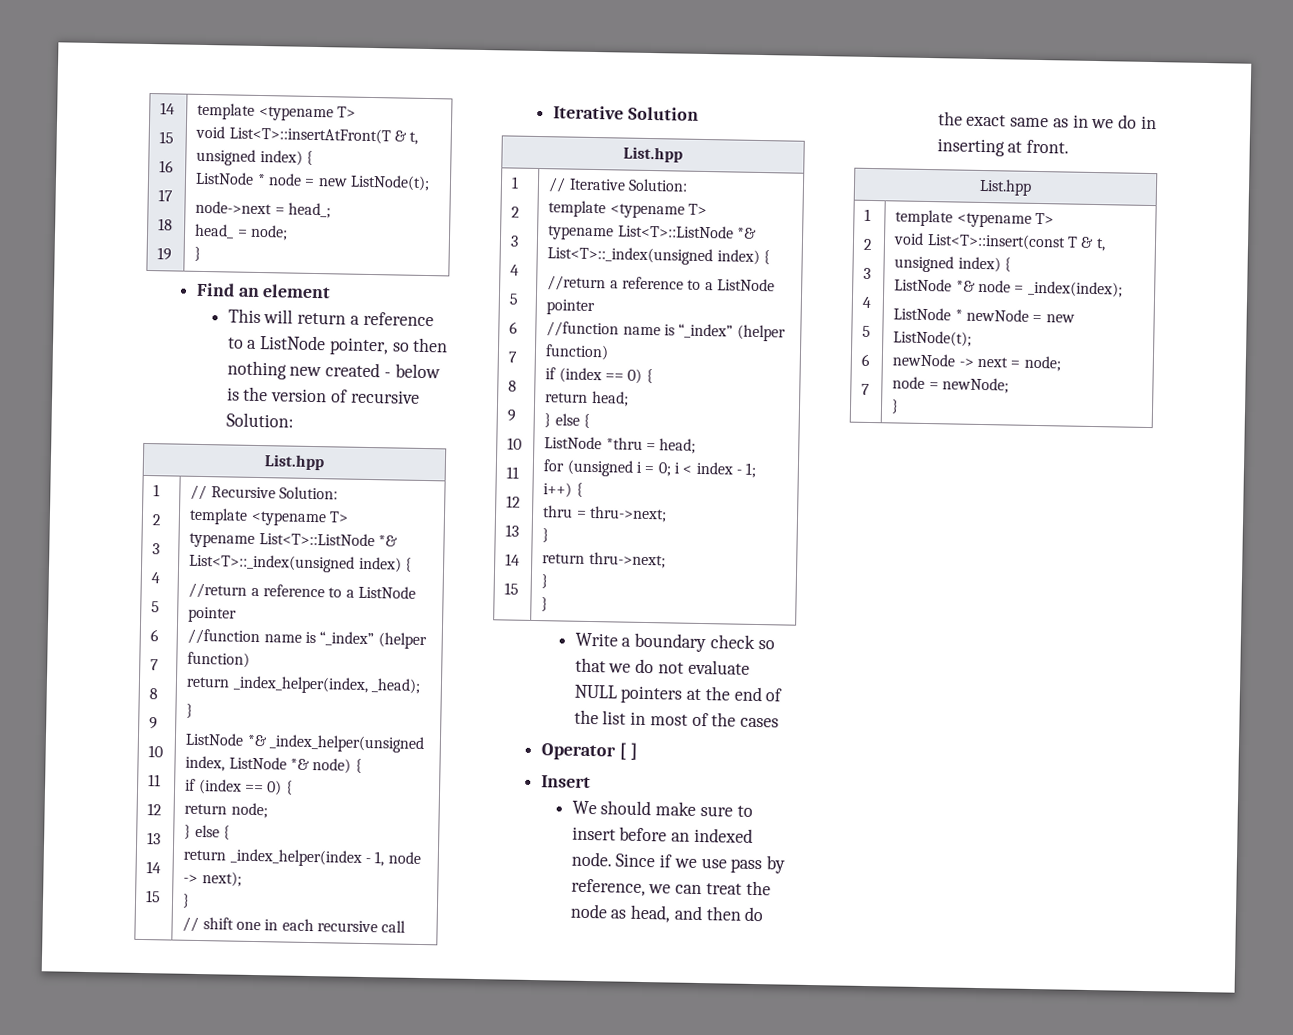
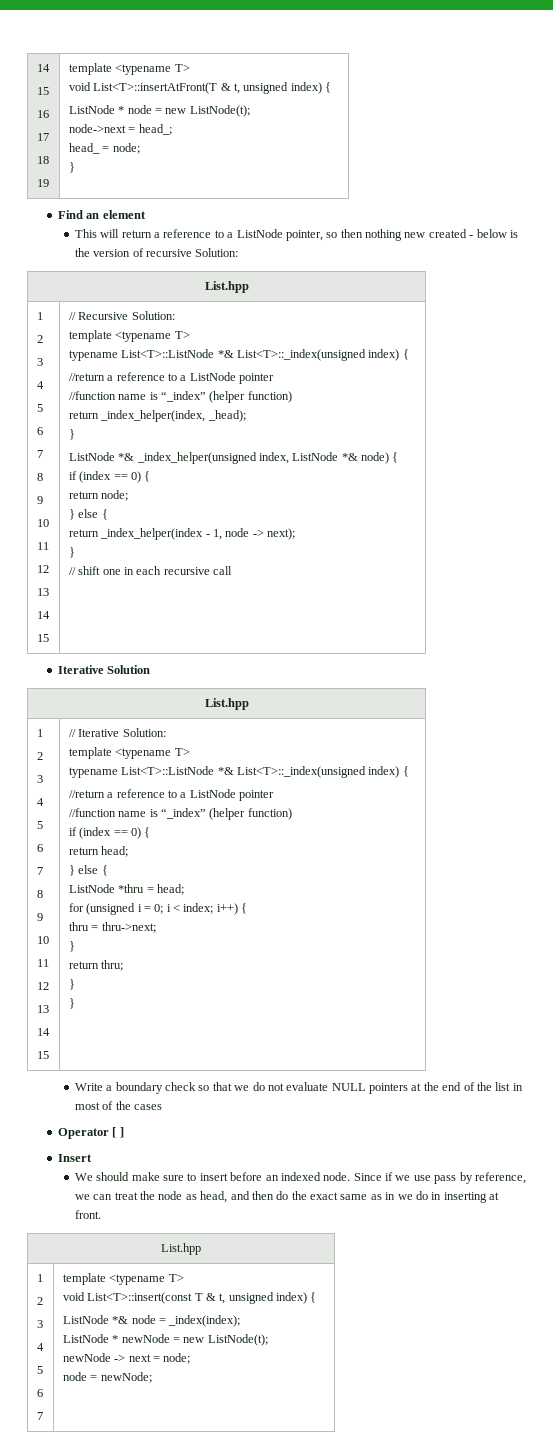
[695,461,757,478] index - 1; -> [183,903,214,914] index;
[588,551,666,569] thru->next; -> [101,960,124,971] thru;
[891,399,900,414] // } -> (152, 1377) none

